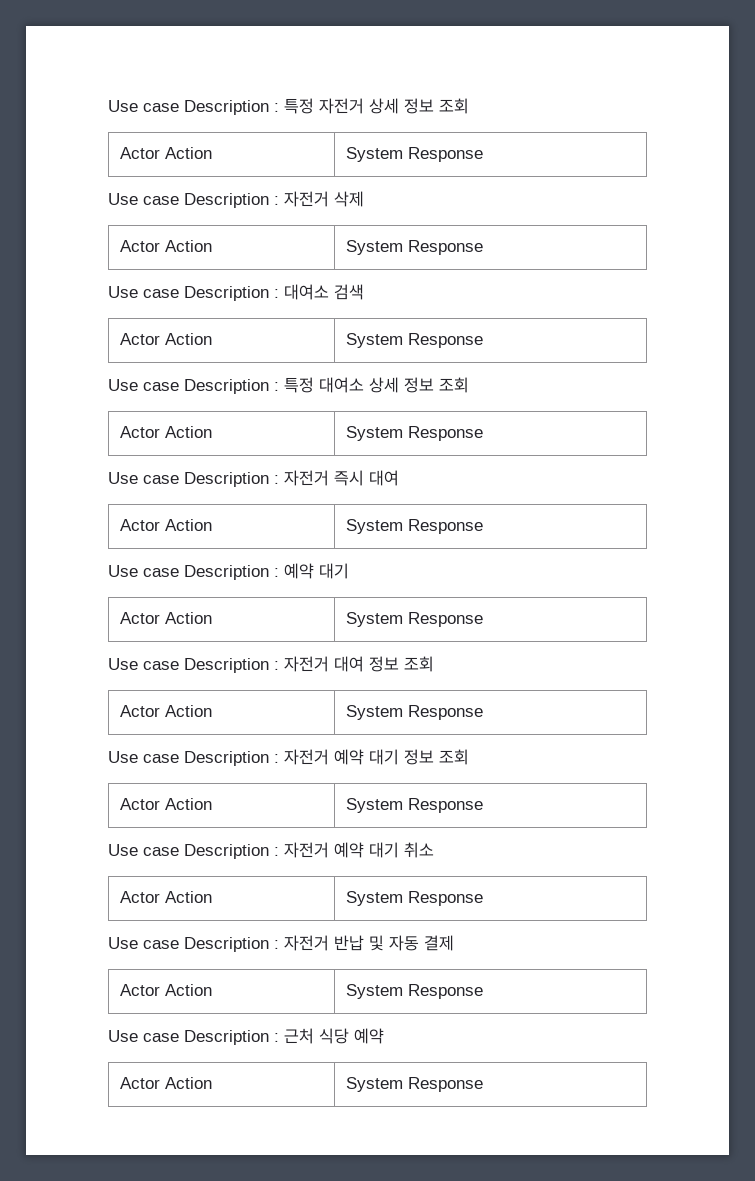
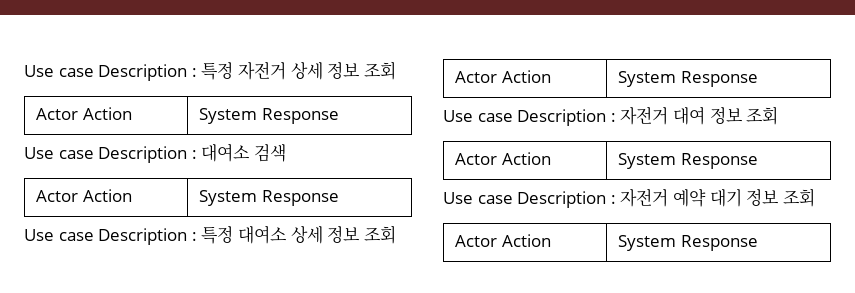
[108,191,364,208] [120,240,213,252] [346,240,484,255] // Use case Description : 자전거 삭제 // Actor Action | System Response -> (339, 116) none
[108,470,399,487] [120,519,213,531] [346,519,484,534] [108,563,349,580] [120,612,213,624] [346,612,484,627] // Use case Description : 자전거 즉시 대여 // Actor Action | System Response // Use case Description : 예약 대기 // Actor Action | System Response -> (758, 79) none
[108,842,434,859] [120,891,213,903] [346,891,484,906] [108,935,454,952] [120,984,213,996] [346,984,484,999] [108,1028,384,1045] [120,1077,213,1089] [346,1077,484,1092] // Use case Description : 자전거 예약 대기 취소 // Actor Action | System Response // Use case Description : 자전거 반납 및 자동 결제 // Actor Action | System Response // Use case Description : 근처 식당 예약 // Actor Action | System Response -> (758, 243) none

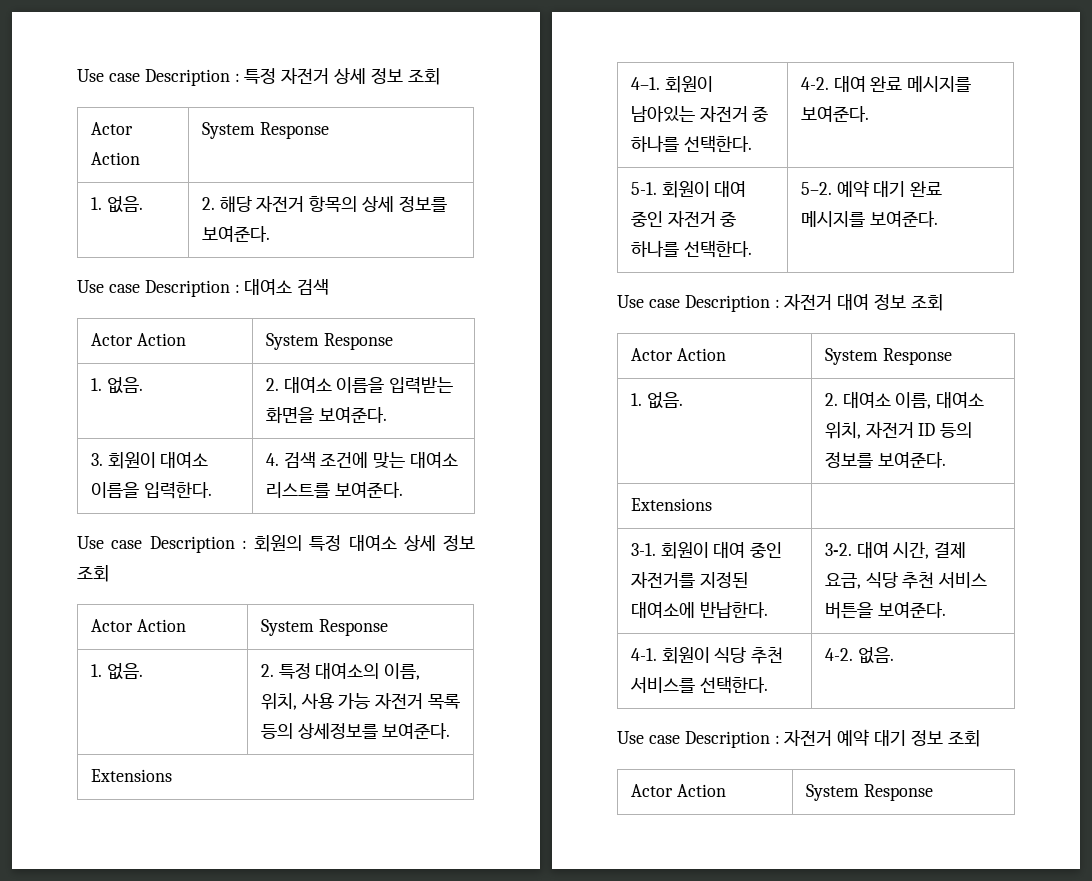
(339, 116) none -> [90,196,143,213] [201,196,448,213] [201,226,270,242] // 1. 없음. | 2. 해당 자전거 항목의 상세 정보를 보여준다.
[24,228,197,245] // Use case Description : -> [90,377,143,394] [265,377,454,394] [265,406,387,424] [90,452,209,469] [90,482,212,499] [265,452,459,468] [265,482,403,498] [77,535,302,553] // 1. 없음. | 2. 대여소 이름을 입력받는 화면을 보여준다. // 3. 회원이 대여소 이름을 입력한다. | 4. 검색 조건에 맞는 대여소 리스트를 보여준다. // Use case Description : 회원의
(758, 79) none -> [90,663,143,680] [260,663,421,680] [260,693,461,710] [260,723,451,739] [90,769,172,782] [630,76,713,93] [630,106,769,122] [630,135,752,153] [800,76,972,92] [800,106,869,122] [630,181,747,198] [630,211,737,227] [630,240,752,258] [800,180,943,197] [800,211,938,227] // 1. 없음. | 2. 특정 대여소의 이름, 위치, 사용 가능 자전거 목록 등의 상세정보를 보여준다. // Extensions // 4–1. 회원이 남아있는 자전거 중 하나를 선택한다. | 4-2. 대여 완료 메시지를 보여준다. // 5-1. 회원이 대여 중인 자전거 중 하나를 선택한다. | 5–2. 예약 대기 완료 메시지를 보여준다.
(758, 161) none -> [630,392,683,409] [824,392,985,409] [824,422,973,439] [824,452,946,468] [630,498,712,511] [630,542,783,559] [630,572,748,588] [630,602,768,618] [824,542,967,559] [824,572,988,589] [824,602,946,619] [630,647,784,664] [629,676,768,694] [824,647,894,664] // 1. 없음. | 2. 대여소 이름, 대여소 위치, 자전거 ID 등의 정보를 보여준다. // Extensions | // 3-1. 회원이 대여 중인 자전거를 지정된 대여소에 반납한다. | 3-2. 대여 시간, 결제 요금, 식당 추천 서비스 버튼을 보여준다. // 4-1. 회원이 식당 추천 서비스를 선택한다. | 4-2. 없음.

